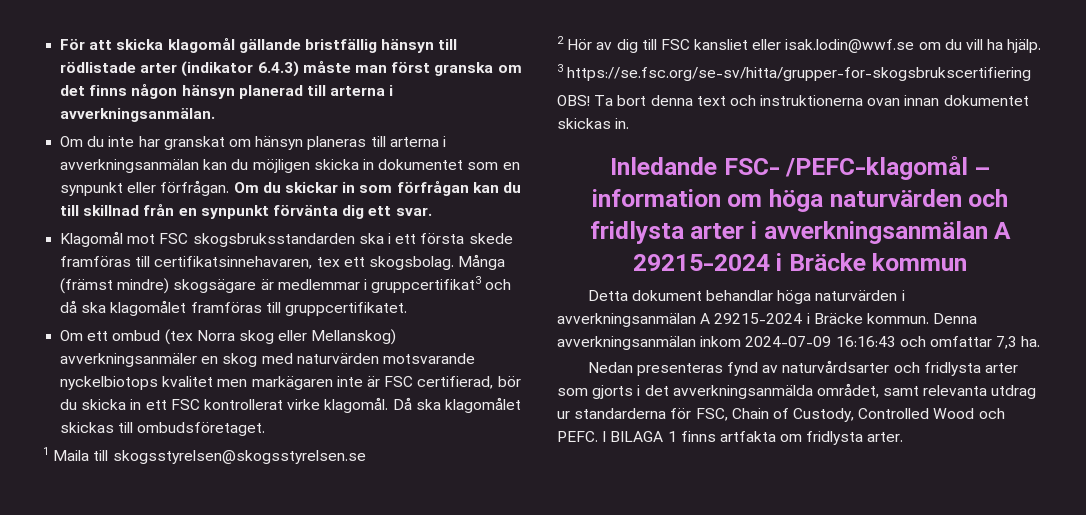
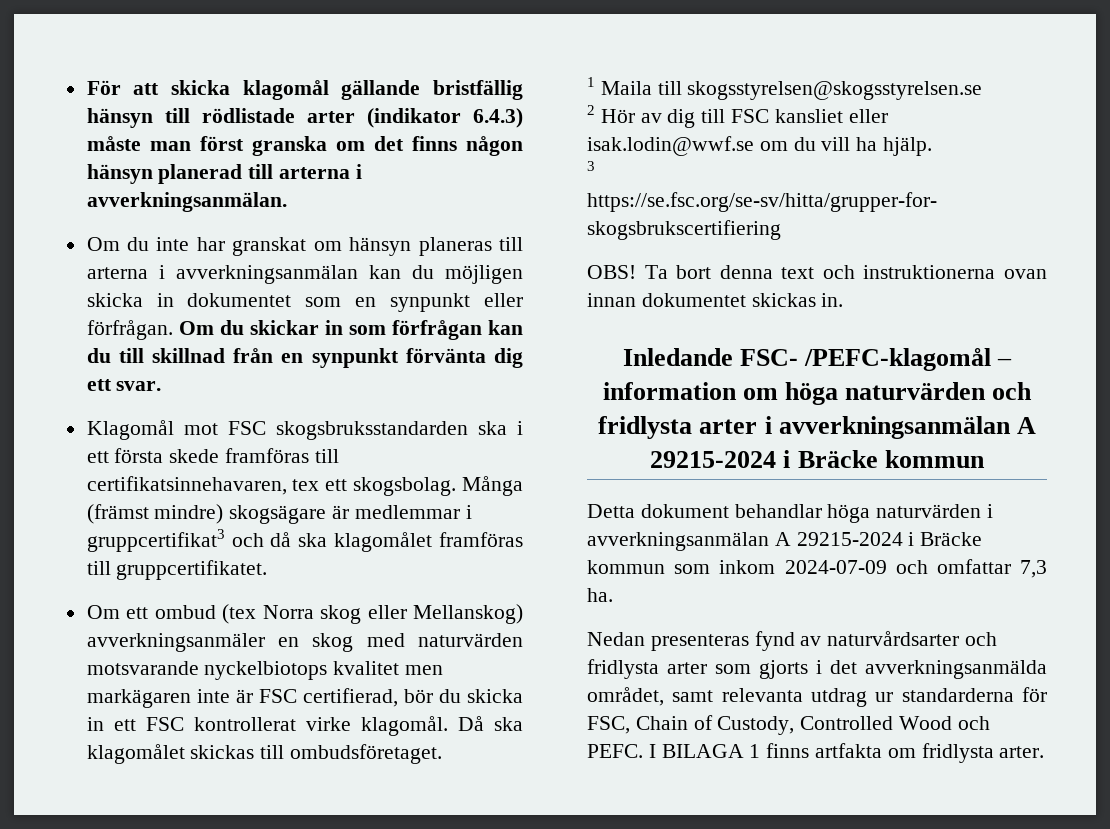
[866,313,978,324] [557,336,696,350] kommun. Denna avverkningsanmälan -> [587,560,711,574] kommun som
[835,336,896,347] 16:16:43 -> (887, 567) none

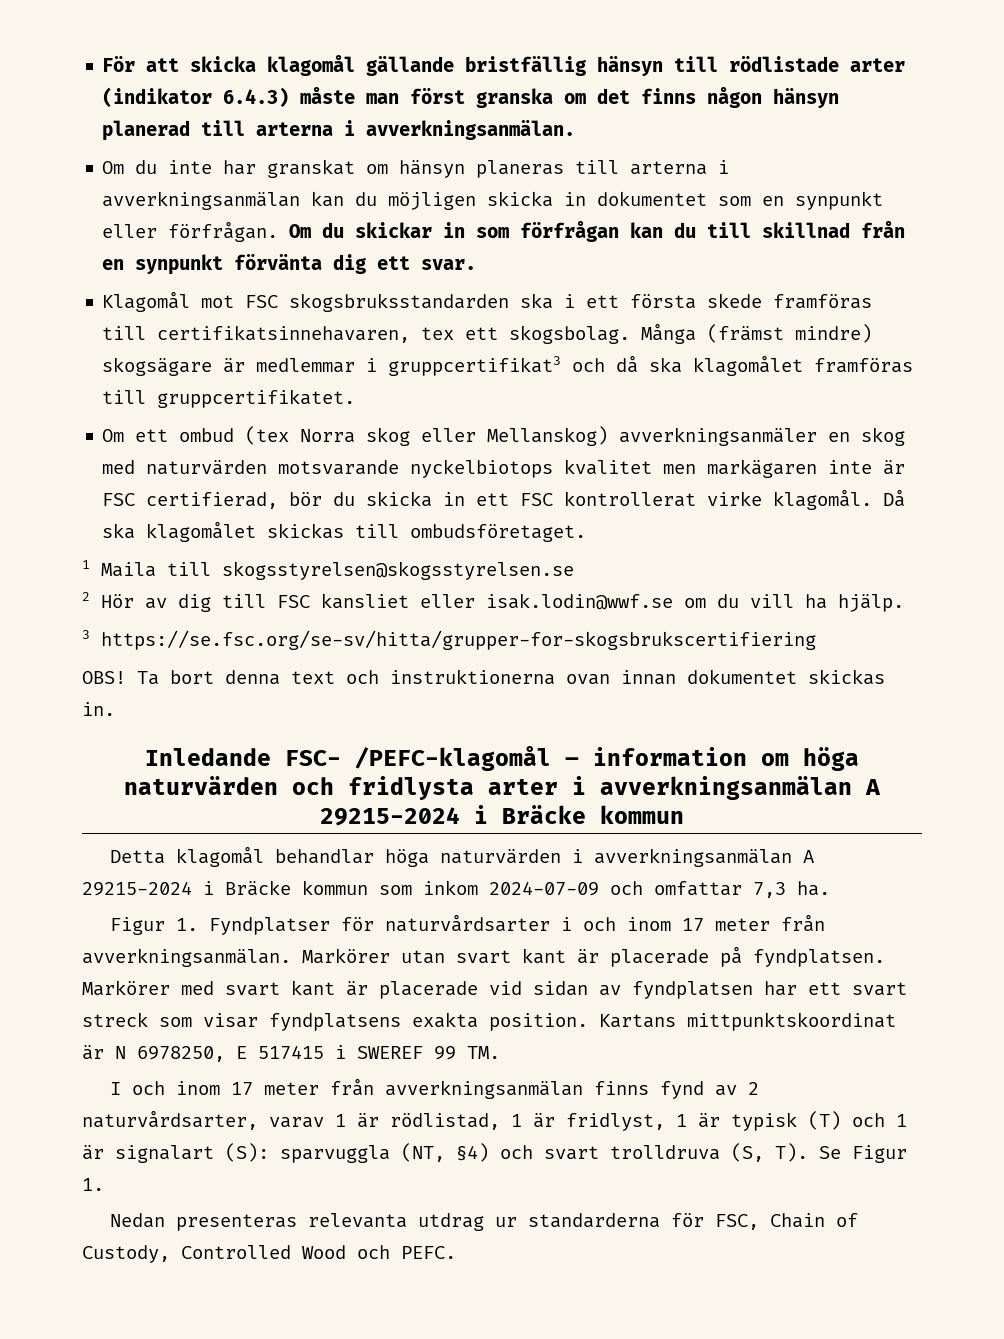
[640,504,729,518] dokument -> [176,846,265,867] klagomål
[587,631,998,651] [587,659,1047,679] [587,687,714,706] Nedan presenteras fynd av naturvårdsarter och fridlysta arter som gjorts i det avverkningsanmälda området, samt -> [110,914,826,935] [82,946,885,967] [82,980,907,999] [82,1012,896,1031] [82,1045,500,1062] [110,1078,760,1099] [82,1110,907,1131] [82,1143,907,1163] [82,1178,104,1191] [110,1213,298,1231] Figur 1. Fyndplatser för naturvårdsarter i och inom 17 meter från avverkningsanmälan. Markörer utan svart kant är placerade på fyndplatsen. Markörer med svart kant är placerade vid sidan av fyndplatsen har ett svart streck som visar fyndplatsens exakta position. Kartans mittpunktskoordinat är N 6978250, E 517415 i SWEREF 99 TM. // I och inom 17 meter från avverkningsanmälan finns fynd av 2 naturvårdsarter, varav 1 är rödlistad, 1 är fridlyst, 1 är typisk (T) och 1 är signalart (S): sparvuggla (NT, §4) och svart trolldruva (S, T). Se Figur 1. // Nedan presenteras
[648,743,1045,763] I BILAGA 1 finns artfakta om fridlysta arter. -> (456, 1252) none

